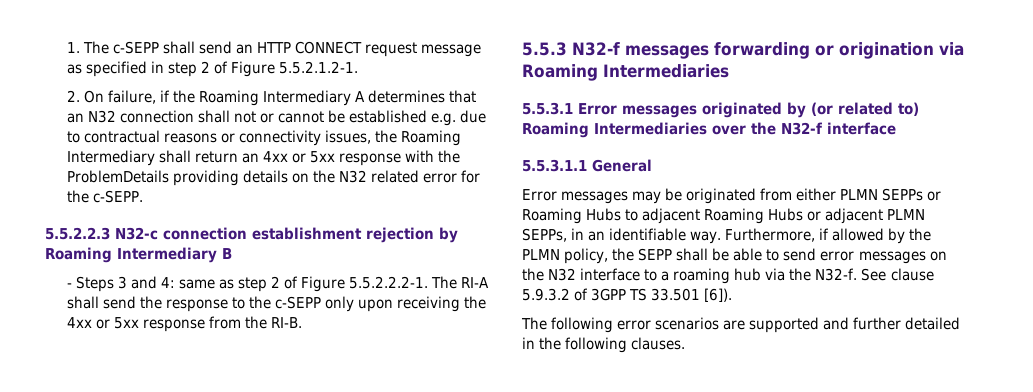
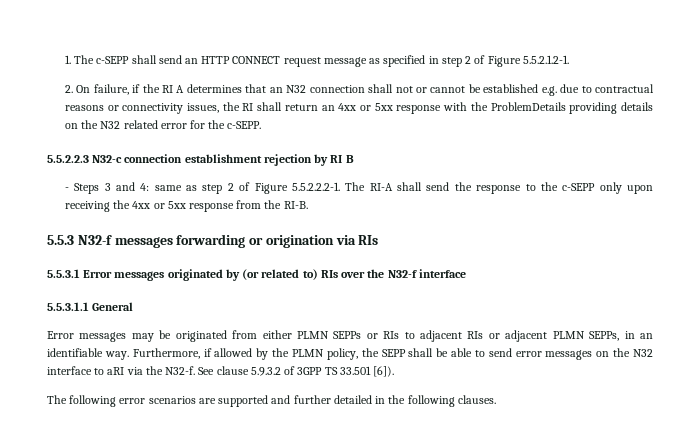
[198,90,352,106] Roaming Intermediary -> [161,85,173,93] RI
[401,130,462,146] [66,150,155,166] Roaming Intermediary -> [242,103,254,111] RI
[45,247,217,263] Roaming Intermediary -> [330,155,343,163] RI
[522,64,729,81] Roaming Intermediaries -> [358,235,379,245] RIs
[522,122,707,138] Roaming Intermediaries -> [320,270,338,278] RIs
[522,208,804,224] Roaming Hubs to adjacent Roaming Hubs -> [383,330,484,342] RIs to adjacent RIs
[661,268,762,284] a roaming hub -> [107,367,125,375] aRI

